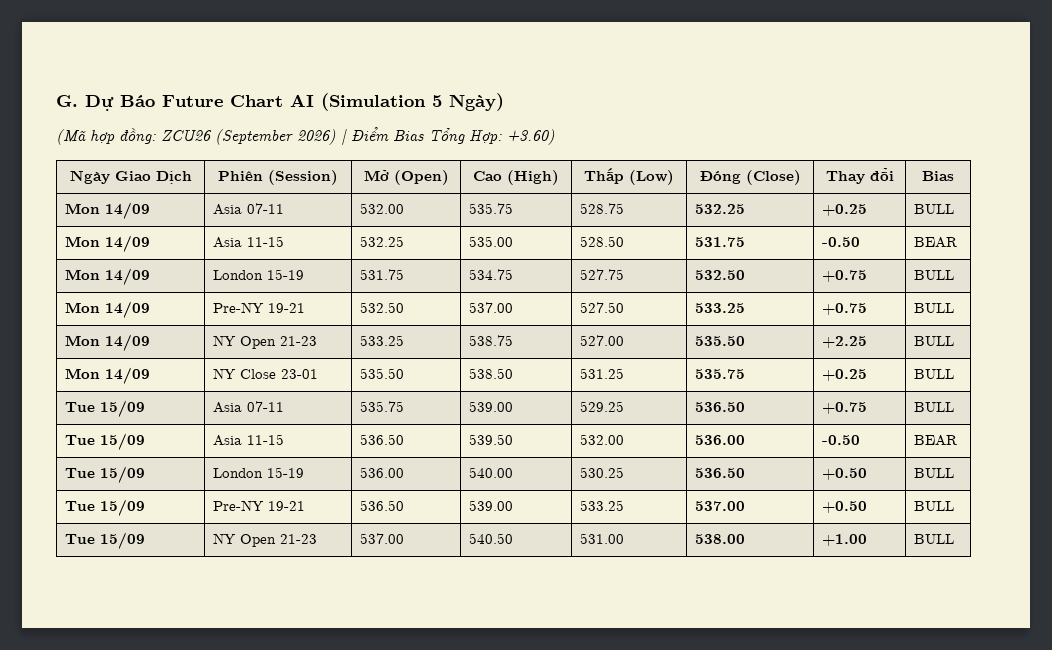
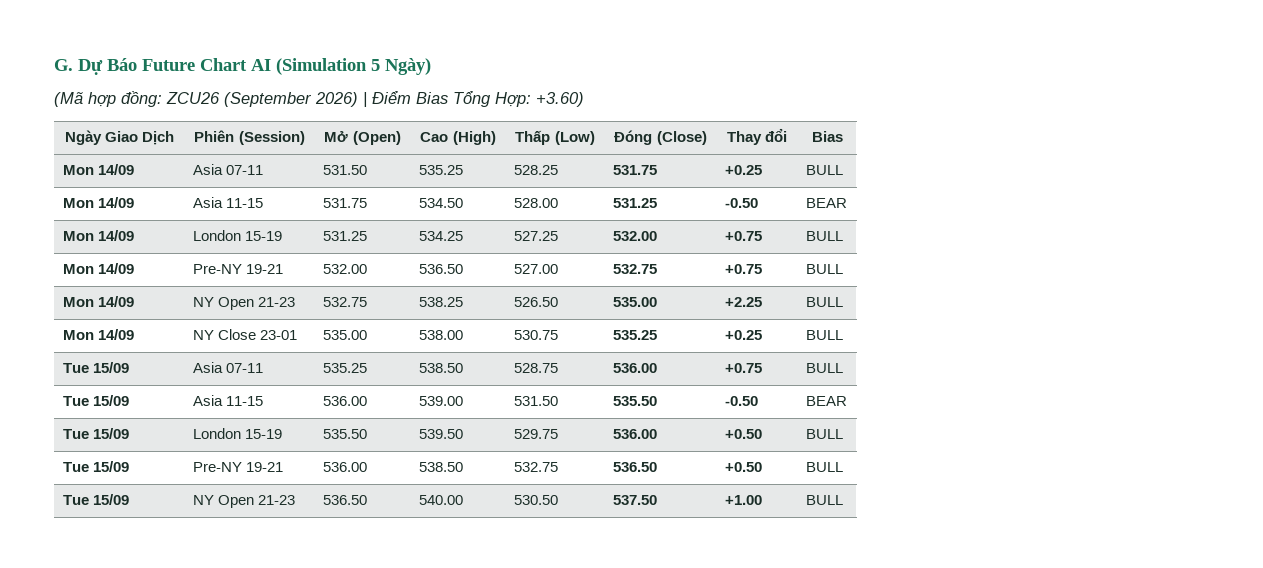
[360,203,405,214] [469,203,514,214] [580,203,625,214] [695,204,746,214] 532.00 | 535.75 | 528.75 | 532.25 -> [322,165,367,175] [418,165,463,175] [513,165,558,175] [612,165,657,175] 531.50 | 535.25 | 528.25 | 531.75
[360,236,405,247] [469,236,514,247] [580,236,625,247] [695,237,746,247] 532.25 | 535.00 | 528.50 | 531.75 -> [322,198,367,208] [418,198,463,208] [513,198,558,208] [612,198,657,208] 531.75 | 534.50 | 528.00 | 531.25
[360,269,405,280] [469,269,514,280] [580,269,625,280] [695,270,746,280] 531.75 | 534.75 | 527.75 | 532.50 -> [322,231,367,241] [418,231,463,241] [513,231,558,241] [612,231,657,241] 531.25 | 534.25 | 527.25 | 532.00
[360,302,405,313] [469,302,514,313] [580,302,625,313] [695,303,746,313] 532.50 | 537.00 | 527.50 | 533.25 -> [322,264,367,274] [418,264,463,274] [513,264,558,274] [612,264,657,274] 532.00 | 536.50 | 527.00 | 532.75
[360,335,405,346] [469,335,514,346] [580,335,625,346] [695,336,746,346] 533.25 | 538.75 | 527.00 | 535.50 -> [322,297,367,307] [418,297,463,307] [513,297,558,307] [612,297,657,307] 532.75 | 538.25 | 526.50 | 535.00
[360,368,405,379] [469,368,514,379] [580,368,625,379] [695,369,746,379] 535.50 | 538.50 | 531.25 | 535.75 -> [322,330,367,340] [418,330,463,340] [513,330,558,340] [612,330,657,340] 535.00 | 538.00 | 530.75 | 535.25
[360,401,405,412] [469,401,514,412] [580,401,625,412] [695,402,746,412] 535.75 | 539.00 | 529.25 | 536.50 -> [322,363,367,373] [418,363,463,373] [513,363,558,373] [612,363,657,373] 535.25 | 538.50 | 528.75 | 536.00
[360,434,405,445] [469,434,514,445] [580,434,625,445] [695,435,746,445] 536.50 | 539.50 | 532.00 | 536.00 -> [322,396,367,406] [418,396,463,406] [513,396,558,406] [612,396,657,406] 536.00 | 539.00 | 531.50 | 535.50
[360,467,405,478] [469,467,514,478] [580,467,625,478] [695,468,746,478] 536.00 | 540.00 | 530.25 | 536.50 -> [322,429,367,439] [418,429,463,439] [513,429,558,439] [612,429,657,439] 535.50 | 539.50 | 529.75 | 536.00
[360,500,405,511] [469,500,514,511] [580,500,625,511] [695,501,746,511] 536.50 | 539.00 | 533.25 | 537.00 -> [322,462,367,472] [418,462,463,472] [513,462,558,472] [612,462,657,472] 536.00 | 538.50 | 532.75 | 536.50
[360,533,405,544] [469,533,514,544] [580,533,625,544] [695,534,746,544] 537.00 | 540.50 | 531.00 | 538.00 -> [322,495,367,505] [418,495,463,505] [513,495,558,505] [612,495,657,505] 536.50 | 540.00 | 530.50 | 537.50

